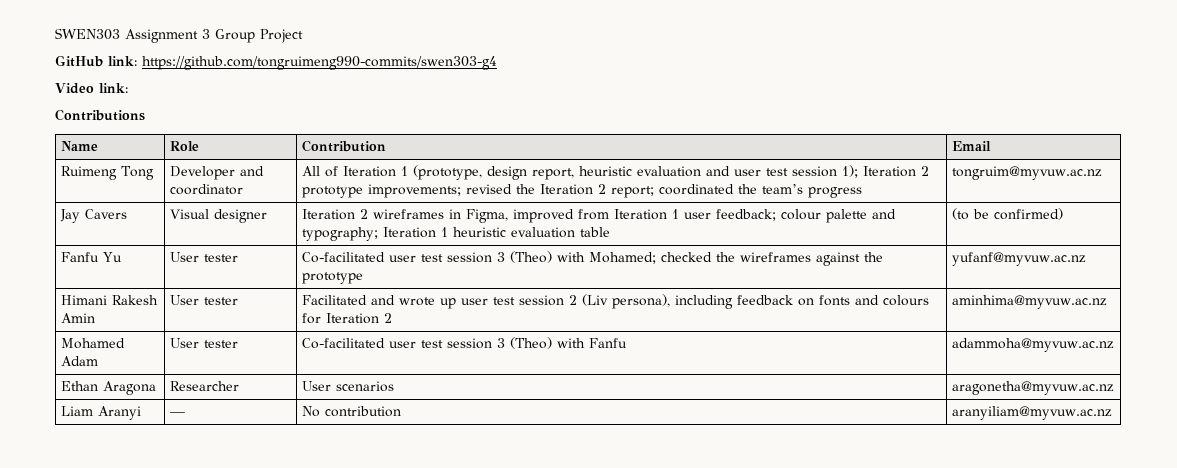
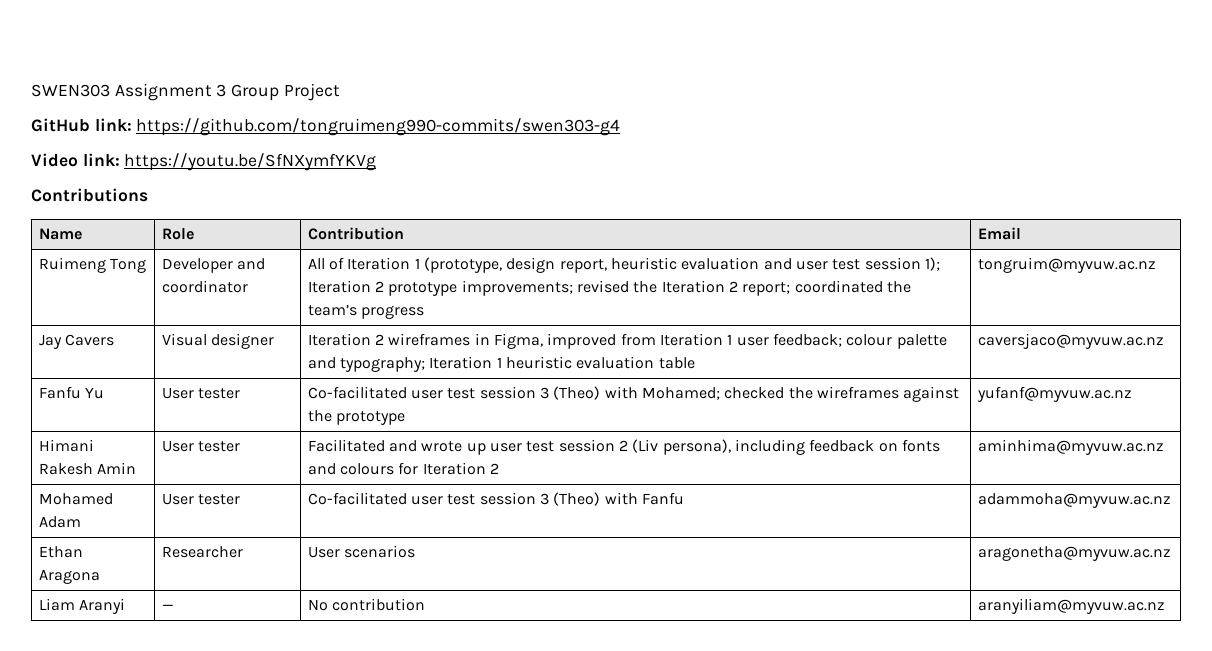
(128, 88) none -> [124,153,377,171] https://youtu.be/SfNXymfYKVg
[952,208,1064,220] (to be confirmed) -> [977,333,1164,349] caversjaco@myvuw.ac.nz

